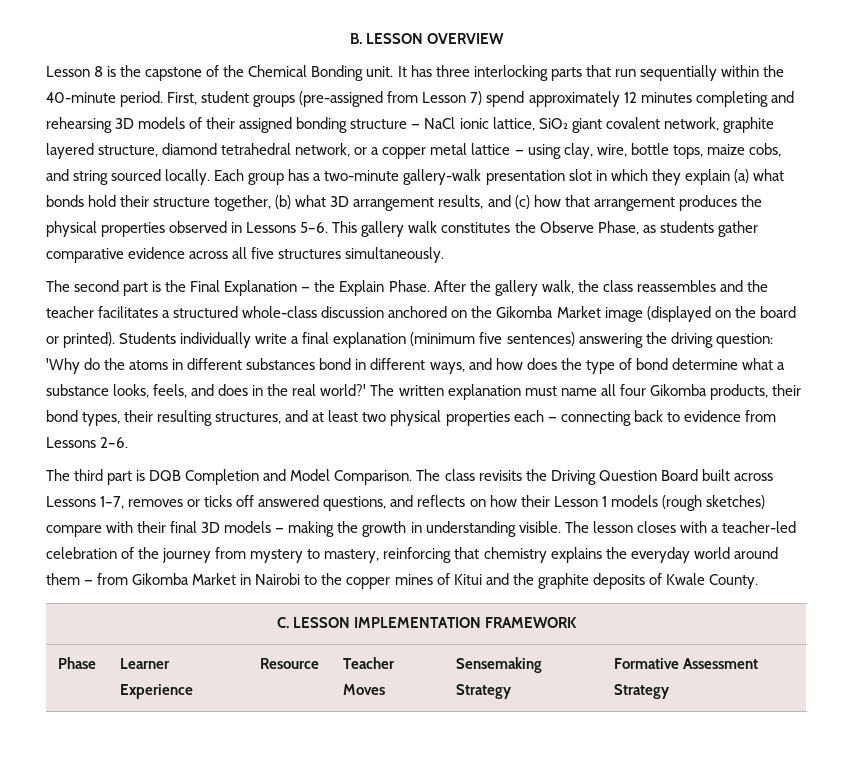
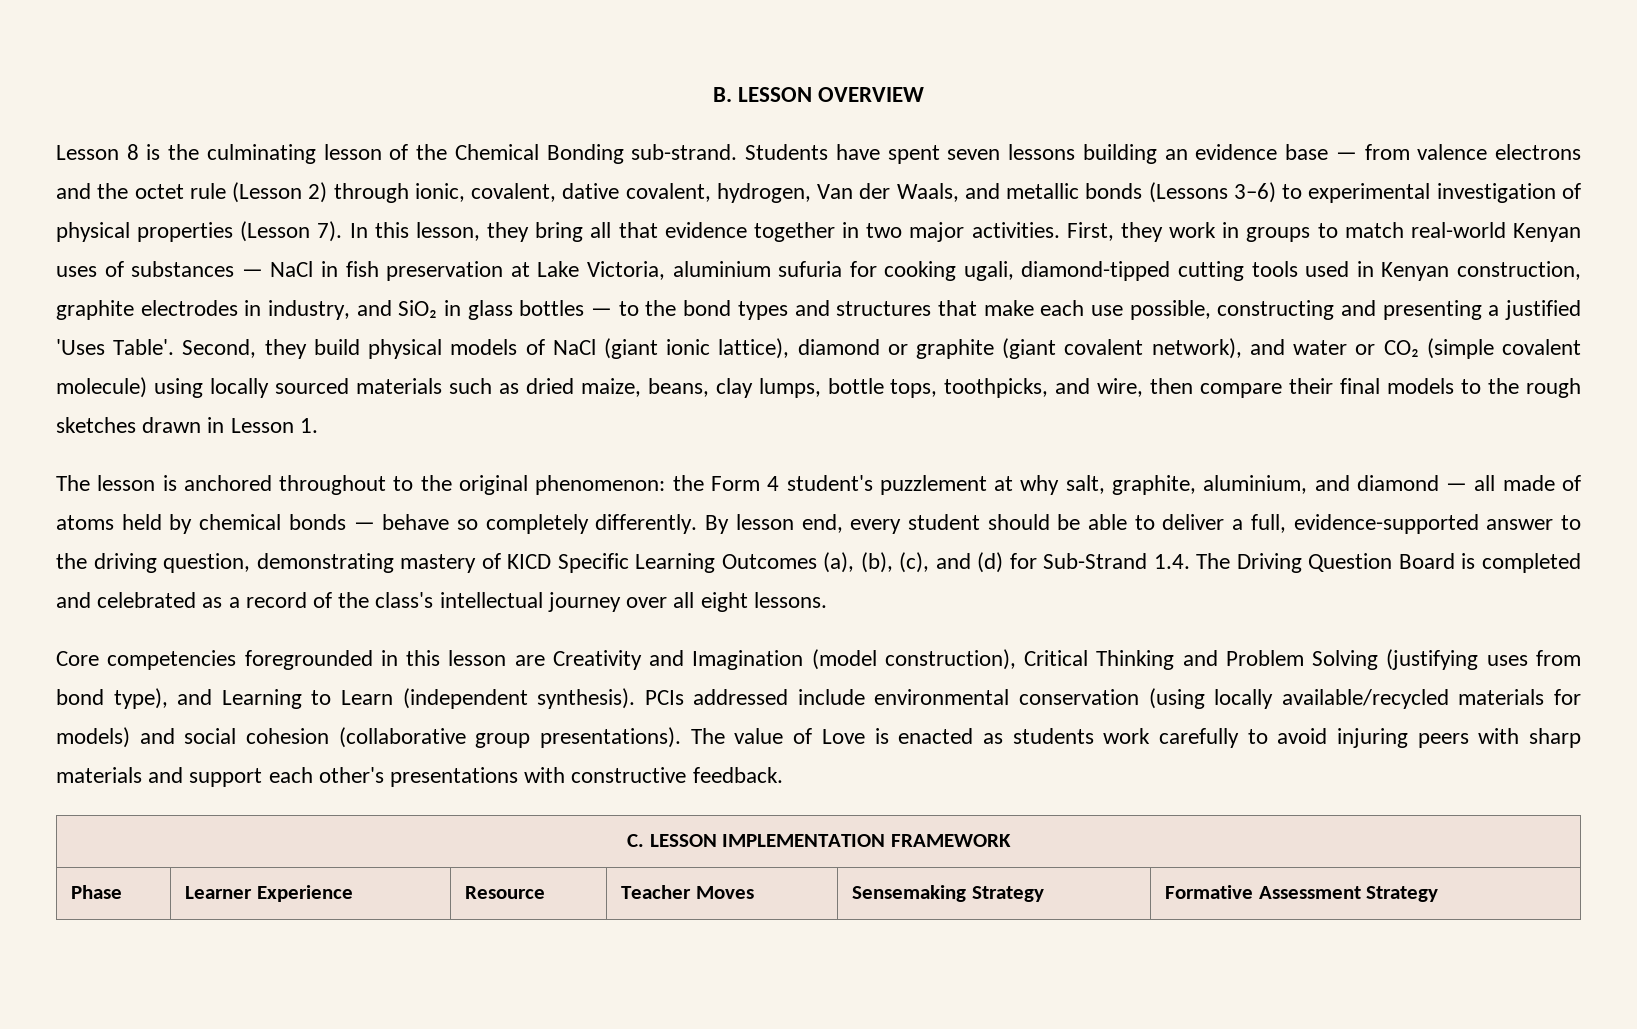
[145,67,203,81] capstone -> [206,144,382,164] culminating lesson
[366,65,784,81] [46,91,794,107] [46,117,774,133] [46,143,781,159] [46,169,784,185] [46,195,762,211] [46,221,758,237] [46,247,445,263] [46,280,768,296] [46,306,796,322] [46,332,773,348] [46,358,785,374] [46,384,801,400] [46,410,776,426] [46,437,129,448] [46,469,773,485] [46,495,765,511] [46,521,796,537] [46,547,778,563] [46,573,758,589] unit. It has three interlocking parts that run sequentially within the 40-minute period. First, student groups (pre-assigned from Lesson 7) spend approximately 12 minutes completing and rehearsing 3D models of their assigned bonding structure — NaCl ionic lattice, SiO₂ giant covalent network, graphite layered structure, diamond tetrahedral network, or a copper metal lattice — using clay, wire, bottle tops, maize cobs, and string sourced locally. Each group has a two-minute gallery-walk presentation slot in which they explain (a) what bonds hold their structure together, (b) what 3D arrangement results, and (c) how that arrangement produces the physical properties observed in Lessons 5–6. This gallery walk constitutes the Observe Phase, as students gather comparative evidence across all five structures simultaneously. // The second part is the Final Explanation — the Explain Phase. After the gallery walk, the class reassembles and the teacher facilitates a structured whole-class discussion anchored on the Gikomba Market image (displayed on the board or printed). Students individually write a final explanation (minimum five sentences) answering the driving question: 'Why do the atoms in different substances bond in different ways, and how does the type of bond determine what a substance looks, feels, and does in the real world?' The written explanation must name all four Gikomba products, their bond types, their resulting structures, and at least two physical properties each — connecting back to evidence from Lessons 2–6. // The third part is DQB Completion and Model Comparison. The class revisits the Driving Question Board built across Lessons 1–7, removes or ticks off answered questions, and reflects on how their Lesson 1 models (rough sketches) compare with their final 3D models — making the growth in understanding visible. The lesson closes with a teacher-led celebration of the journey from mystery to mastery, reinforcing that chemistry explains the everyday world around them — from Gikomba Market in Nairobi to the copper mines of Kitui and the graphite deposits of Kwale County. -> [631,144,1581,164] [56,182,1582,203] [56,221,1582,242] [56,261,1581,281] [56,300,1581,320] [56,338,1581,359] [56,377,1581,398] [56,417,318,433] [56,475,1582,495] [56,514,1581,534] [56,552,1581,573] [56,592,827,612] [56,649,1582,670] [56,688,1581,709] [56,727,1581,748] [56,767,783,787] sub-strand. Students have spent seven lessons building an evidence base — from valence electrons and the octet rule (Lesson 2) through ionic, covalent, dative covalent, hydrogen, Van der Waals, and metallic bonds (Lessons 3–6) to experimental investigation of physical properties (Lesson 7). In this lesson, they bring all that evidence together in two major activities. First, they work in groups to match real-world Kenyan uses of substances — NaCl in fish preservation at Lake Victoria, aluminium sufuria for cooking ugali, diamond-tipped cutting tools used in Kenyan construction, graphite electrodes in industry, and SiO₂ in glass bottles — to the bond types and structures that make each use possible, constructing and presenting a justified 'Uses Table'. Second, they build physical models of NaCl (giant ionic lattice), diamond or graphite (giant covalent network), and water or CO₂ (simple covalent molecule) using locally sourced materials such as dried maize, beans, clay lumps, bottle tops, toothpicks, and wire, then compare their final models to the rough sketches drawn in Lesson 1. // The lesson is anchored throughout to the original phenomenon: the Form 4 student's puzzlement at why salt, graphite, aluminium, and diamond — all made of atoms held by chemical bonds — behave so completely differently. By lesson end, every student should be able to deliver a full, evidence-supported answer to the driving question, demonstrating mastery of KICD Specific Learning Outcomes (a), (b), (c), and (d) for Sub-Strand 1.4. The Driving Question Board is completed and celebrated as a record of the class's intellectual journey over all eight lessons. // Core competencies foregrounded in this lesson are Creativity and Imagination (model construction), Critical Thinking and Problem Solving (justifying uses from bond type), and Learning to Learn (independent synthesis). PCIs addressed include environmental conservation (using locally available/recycled materials for models) and social cohesion (collaborative group presentations). The value of Love is enacted as students work carefully to avoid injuring peers with sharp materials and support each other's presentations with constructive feedback.

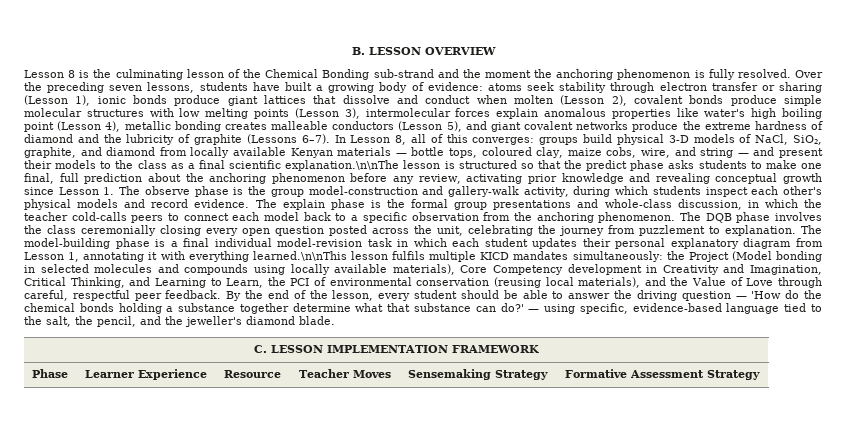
[631,144,1581,164] [56,182,1582,203] [56,221,1582,242] [56,261,1581,281] [56,300,1581,320] [56,339,307,359] sub-strand. Students have spent seven lessons building an evidence base — from valence electrons and the octet rule (Lesson 2) through ionic, covalent, dative covalent, hydrogen, Van der Waals, and metallic bonds (Lessons 3–6) to experimental investigation of physical properties (Lesson 7). In this lesson, they bring all that evidence together in two major activities. First, they work in groups to match real-world Kenyan uses of substances — NaCl in fish preservation at Lake Victoria, aluminium sufuria for cooking ugali, diamond-tipped cutting tools used in Kenyan construction, graphite electrodes in industry, and SiO₂ in glass bottles — to the bond types and structures that make each use possible, constructing and presenting a justified 'Uses Table'. Second, they -> [373,69,823,80] [24,82,822,93] [24,95,823,106] [24,108,822,119] [24,121,823,132] [24,134,579,145] sub-strand and the moment the anchoring phenomenon is fully resolved. Over the preceding seven lessons, students have built a growing body of evidence: atoms seek stability through electron transfer or sharing (Lesson 1), ionic bonds produce giant lattices that dissolve and conduct when molten (Lesson 2), covalent bonds produce simple molecular structures with low melting points (Lesson 3), intermolecular forces explain anomalous properties like water's high boiling point (Lesson 4), metallic bonding creates malleable conductors (Lesson 5), and giant covalent networks produce the extreme hardness of diamond and the lubricity of graphite (Lessons 6–7). In Lesson 8, all of this converges: groups
(443, 349) none -> [668,135,689,143] 3-D
[552,338,1581,359] [56,377,1581,398] [56,417,318,433] [56,475,1582,495] [56,514,843,534] NaCl (giant ionic lattice), diamond or graphite (giant covalent network), and water or CO₂ (simple covalent molecule) using locally sourced materials such as dried maize, beans, clay lumps, bottle tops, toothpicks, and wire, then compare their final models to the rough sketches drawn in Lesson 1. // The lesson is anchored throughout to the original phenomenon: the Form 4 student's puzzlement at why salt, graphite, aluminium, and diamond — all made of atoms held by chemical bonds — behave so completely differently. By lesson end, -> [755,134,823,145] [24,147,823,158] [24,160,822,171] [24,173,822,184] [24,186,823,197] [24,199,822,210] [24,212,823,223] [24,225,822,236] [24,238,823,249] [24,251,822,262] [24,264,823,275] [24,277,823,288] [24,290,374,301] NaCl, SiO₂, graphite, and diamond from locally available Kenyan materials — bottle tops, coloured clay, maize cobs, wire, and string — and present their models to the class as a final scientific explanation.\n\nThe lesson is structured so that the predict phase asks students to make one final, full prediction about the anchoring phenomenon before any review, activating prior knowledge and revealing conceptual growth since Lesson 1. The observe phase is the group model-construction and gallery-walk activity, during which students inspect each other's physical models and record evidence. The explain phase is the formal group presentations and whole-class discussion, in which the teacher cold-calls peers to connect each model back to a specific observation from the anchoring phenomenon. The DQB phase involves the class ceremonially closing every open question posted across the unit, celebrating the journey from puzzlement to explanation. The model-building phase is a final individual model-revision task in which each student updates their personal explanatory diagram from Lesson 1, annotating it with everything learned.\n\nThis lesson fulfils multiple KICD mandates simultaneously: the Project (Model bonding in selected molecules and compounds using locally available materials), Core Competency development in Creativity and Imagination, Critical Thinking, and Learning to Learn, the PCI of environmental conservation (reusing local materials), and the Value of Love through careful, respectful peer feedback. By the end of the lesson,
[1162,514,1581,534] [56,552,1581,573] [56,592,827,612] [56,649,1582,670] [56,688,1581,709] [56,727,1581,748] [56,767,783,787] deliver a full, evidence-supported answer to the driving question, demonstrating mastery of KICD Specific Learning Outcomes (a), (b), (c), and (d) for Sub-Strand 1.4. The Driving Question Board is completed and celebrated as a record of the class's intellectual journey over all eight lessons. // Core competencies foregrounded in this lesson are Creativity and Imagination (model construction), Critical Thinking and Problem Solving (justifying uses from bond type), and Learning to Learn (independent synthesis). PCIs addressed include environmental conservation (using locally available/recycled materials for models) and social cohesion (collaborative group presentations). The value of Love is enacted as students work carefully to avoid injuring peers with sharp materials and support each other's presentations with constructive feedback. -> [568,290,823,301] [24,303,823,314] [24,316,335,327] answer the driving question — 'How do the chemical bonds holding a substance together determine what that substance can do?' — using specific, evidence-based language tied to the salt, the pencil, and the jeweller's diamond blade.

